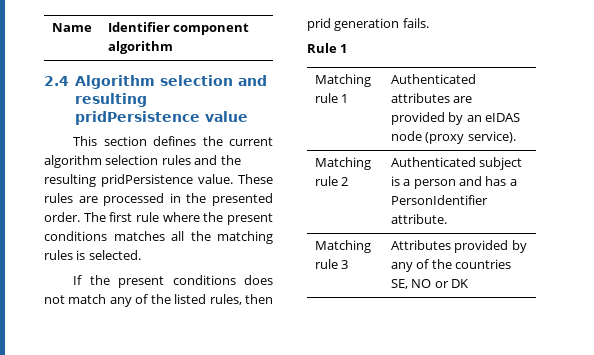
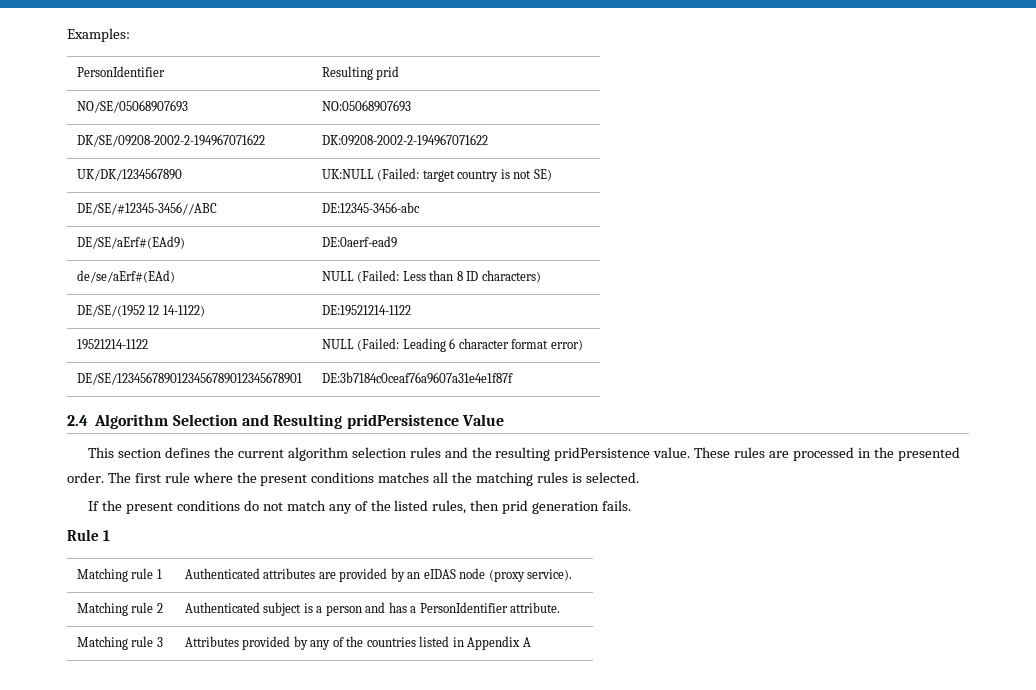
[51,23,92,32] [107,22,250,35] [107,41,173,54] [44,75,268,89] [75,93,148,107] [75,111,249,125] Name | Identifier component algorithm // 2.4 Algorithm selection and resulting pridPersistence value -> [67,28,130,42] [76,66,165,77] [321,66,400,80] [76,100,188,113] [321,100,411,112] [76,134,265,147] [321,134,488,146] [76,168,182,181] [321,168,552,182] [76,202,217,215] [321,202,420,213] [76,236,185,249] [321,236,397,248] [76,270,175,283] [321,270,541,283] [76,305,205,317] [321,305,411,316] [76,339,148,350] [321,338,583,352] [76,372,302,385] [321,372,513,384] [67,414,504,429] Examples: // PersonIdentifier | Resulting prid // NO/SE/05068907693 | NO:05068907693 // DK/SE/09208-2002-2-194967071622 | DK:09208-2002-2-194967071622 // UK/DK/1234567890 | UK:NULL (Failed: target country is not SE) // DE/SE/#12345-3456//ABC | DE:12345-3456-abc // DE/SE/aErf#(EAd9) | DE:0aerf-ead9 // de/se/aErf#(EAd) | NULL (Failed: Less than 8 ID characters) // DE/SE/(1952 12 14-1122) | DE:19521214-1122 // 19521214-1122 | NULL (Failed: Leading 6 character format error) // DE/SE/1234567890123456789012345678901 | DE:3b7184c0ceaf76a9607a31e4e1f87f // 2.4 Algorithm Selection and Resulting pridPersistence Value
[244,275,273,285] does -> [243,500,259,511] do
[390,279,468,289] SE, NO or DK -> [419,636,531,650] listed in Appendix A

